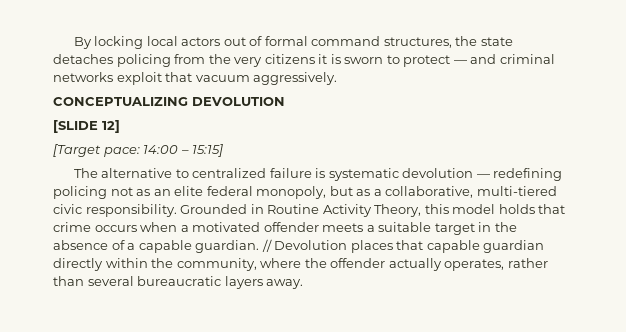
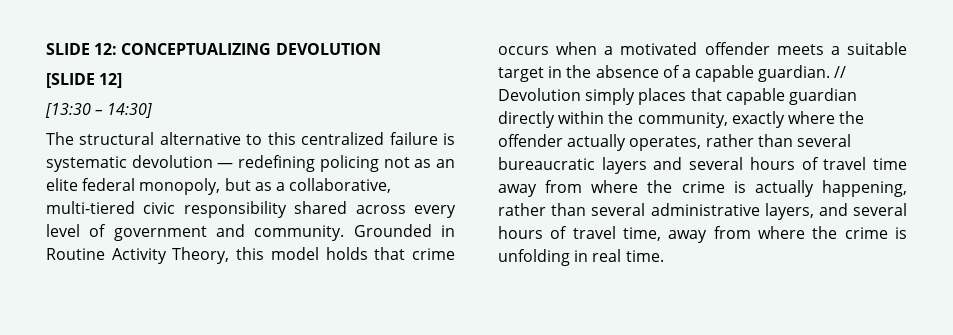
[73,36,513,49] [53,54,555,67] [53,72,338,85] By locking local actors out of formal command structures, the state detaches policing from the very citizens it is sworn to protect — and criminal networks exploit that vacuum aggressively. // -> [46,43,118,55] SLIDE 12:
[53,144,224,157] [Target pace: 14:00 – 15:15] -> [45,103,153,118] [13:30 – 14:30]
(98, 173) none -> [79,132,155,145] structural
(189, 173) none -> [267,132,296,145] this
[85,204,177,217] responsibility. -> [183,201,456,218] [46,224,345,241] responsibility shared across every level of government and community.
(348, 245) none -> [585,88,636,105] simply
(257, 264) none -> [731,111,785,128] exactly
[266,279,304,289] away. -> [653,157,907,170] [498,180,907,197] [498,203,907,220] [498,226,907,243] [498,249,664,266] and several hours of travel time away from where the crime is actually happening, rather than several administrative layers, and several hours of travel time, away from where the crime is unfolding in real time.

